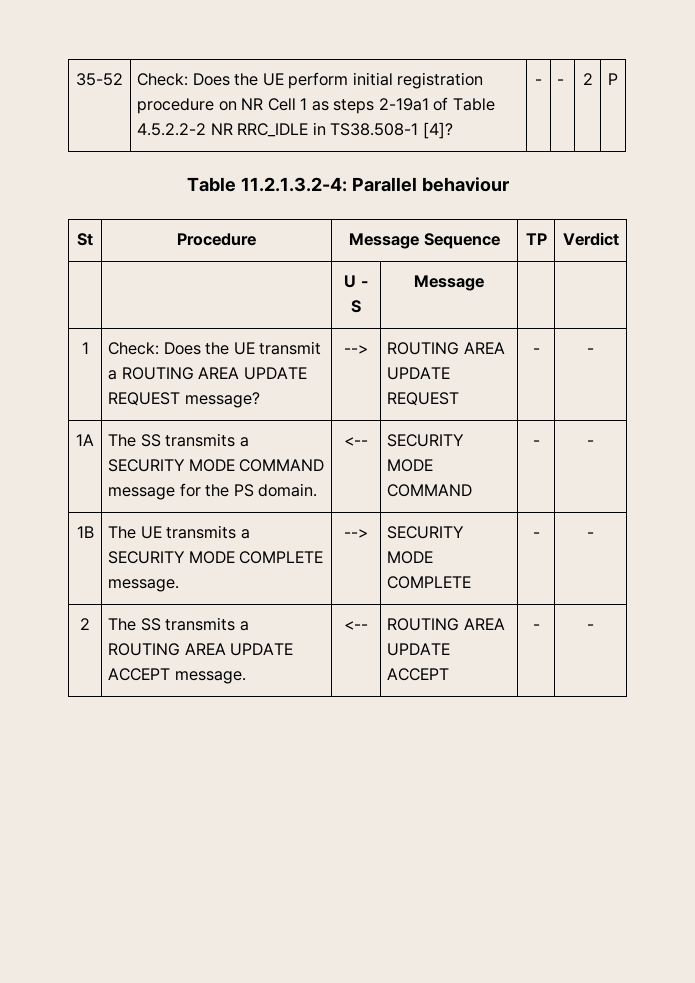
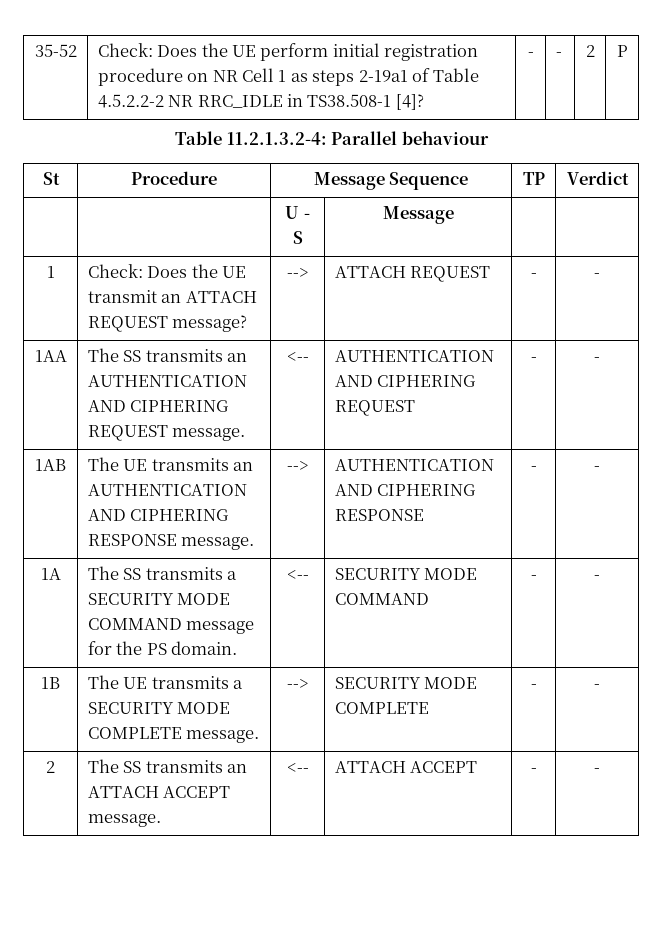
[108,367,307,380] a ROUTING AREA UPDATE -> [161,291,257,303] an ATTACH
[387,342,505,355] [387,367,451,380] [387,392,460,406] [532,348,540,354] [587,348,594,354] ROUTING AREA UPDATE REQUEST | - | - -> [334,266,491,282] [530,273,537,278] [594,273,600,278] [34,350,67,362] [87,348,247,362] [87,375,247,387] [87,400,230,412] [87,425,246,441] [286,352,309,362] [334,350,494,362] [334,375,477,387] [334,400,415,416] [530,357,537,362] [594,357,600,362] [35,459,66,471] [87,457,253,471] [87,484,247,496] [87,509,230,521] [87,534,255,550] [286,461,309,471] [334,459,494,471] [334,484,477,496] [334,509,424,521] [530,466,537,471] [594,466,600,471] ATTACH REQUEST | - | - // 1AA | The SS transmits an AUTHENTICATION AND CIPHERING REQUEST message. | <-- | AUTHENTICATION AND CIPHERING REQUEST | - | - // 1AB | The UE transmits an AUTHENTICATION AND CIPHERING RESPONSE message. | --> | AUTHENTICATION AND CIPHERING RESPONSE | - | -
[239,621,249,631] [108,643,294,656] a ROUTING AREA UPDATE -> [226,764,247,773] [87,786,159,798] an ATTACH
[387,618,505,631] [387,643,451,656] ROUTING AREA UPDATE -> [334,761,406,773] ATTACH

